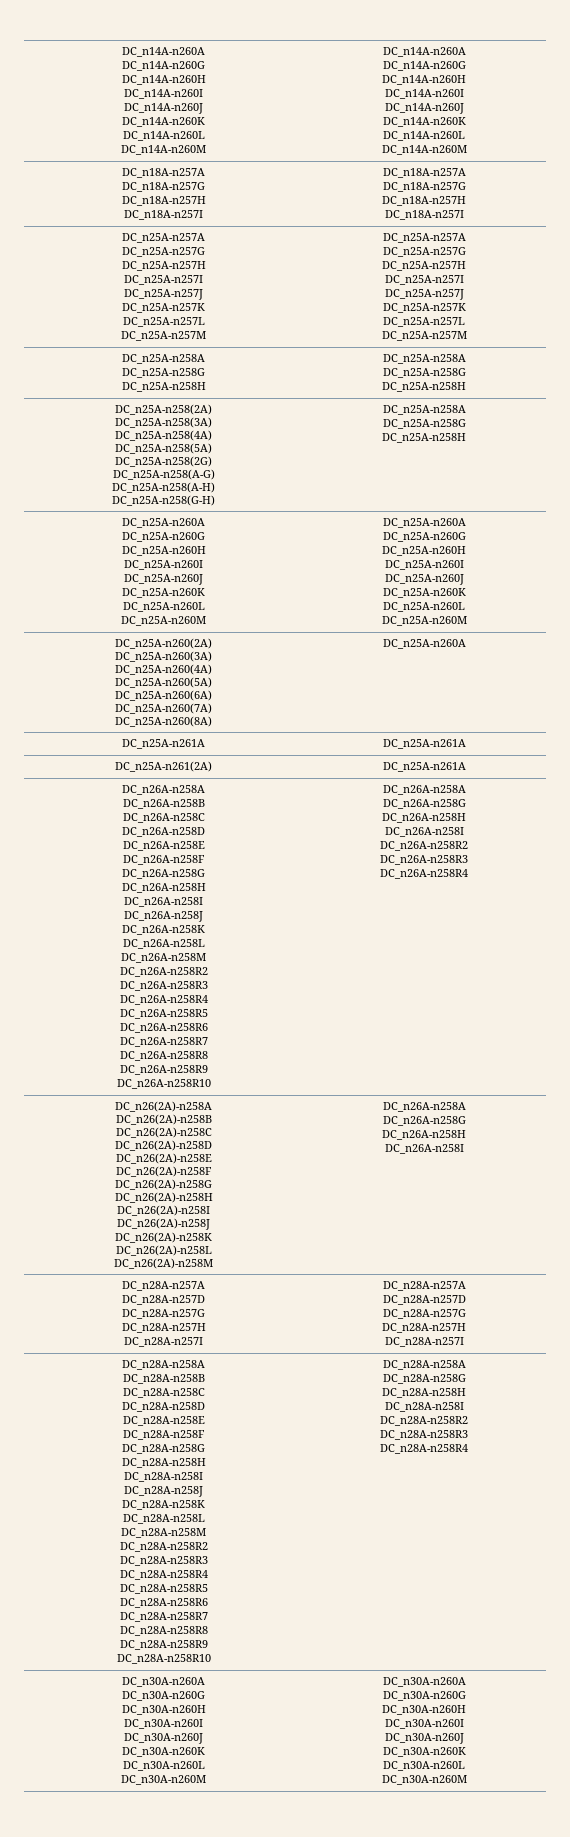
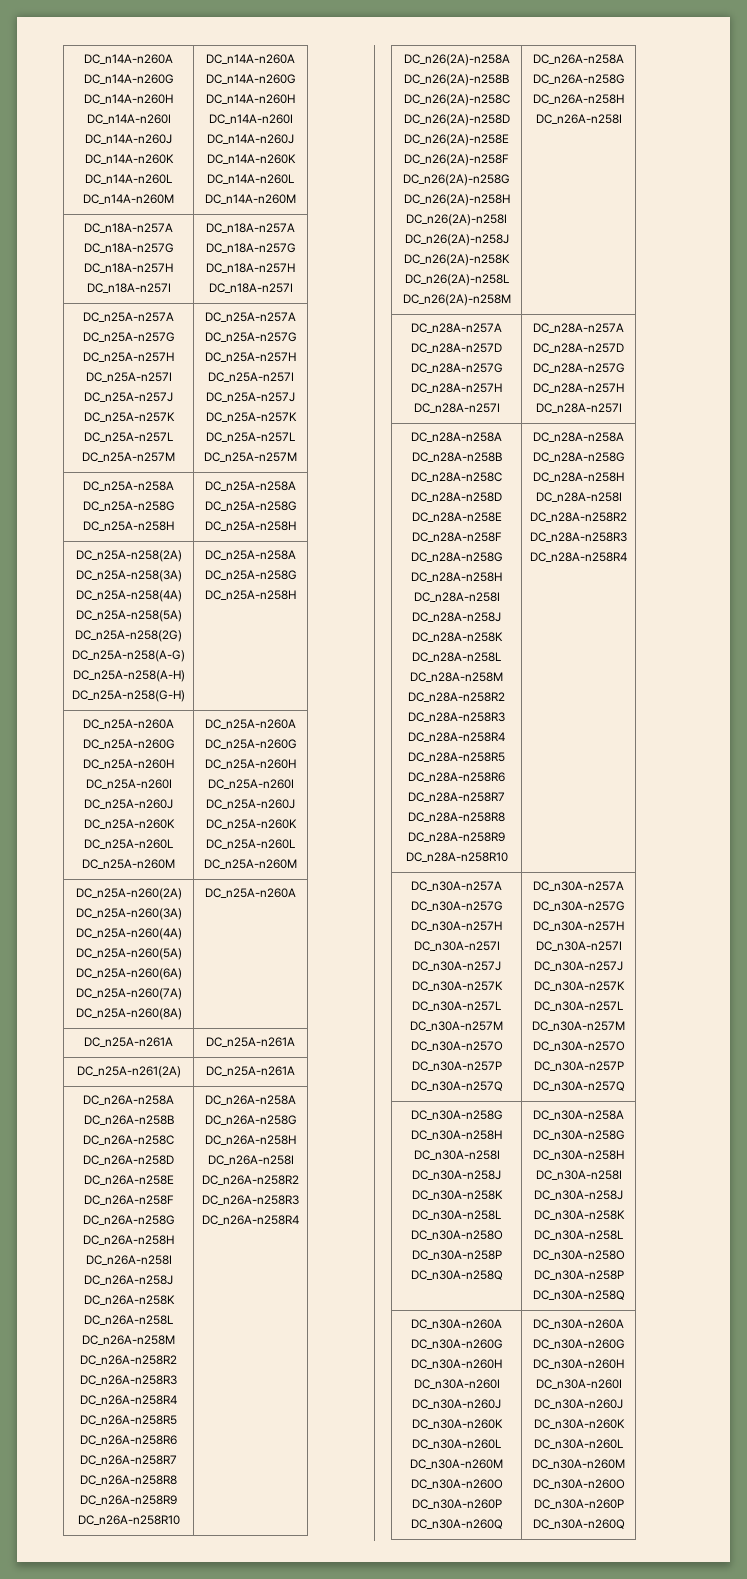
[121,1677,205,1687] [121,1691,205,1701] [121,1705,206,1715] [123,1719,203,1729] [123,1733,203,1744] [121,1747,205,1757] [122,1761,205,1771] [120,1775,206,1785] [382,1677,466,1687] [382,1691,466,1701] [382,1705,466,1715] [384,1719,464,1729] [384,1733,464,1744] [382,1747,466,1757] [383,1761,465,1771] [381,1775,467,1785] // DC_n30A-n260A // DC_n30A-n260G // DC_n30A-n260H // DC_n30A-n260I // DC_n30A-n260J // DC_n30A-n260K // DC_n30A-n260L // DC_n30A-n260M | DC_n30A-n260A // DC_n30A-n260G // DC_n30A-n260H // DC_n30A-n260I // DC_n30A-n260J // DC_n30A-n260K // DC_n30A-n260L // DC_n30A-n260M -> [411,881,502,891] [410,901,503,911] [411,921,502,931] [413,941,500,951] [412,961,501,971] [411,981,503,991] [412,1001,501,1011] [410,1021,503,1031] [410,1041,503,1051] [411,1061,502,1071] [410,1081,503,1091] [533,881,624,891] [532,901,625,911] [533,921,624,931] [535,941,622,951] [534,961,623,971] [533,981,625,991] [534,1001,623,1011] [532,1021,625,1031] [532,1041,625,1051] [533,1061,624,1071] [532,1081,625,1091] [410,1110,503,1120] [411,1130,502,1140] [413,1150,500,1160] [412,1170,501,1180] [411,1190,503,1200] [412,1210,501,1220] [410,1230,503,1240] [411,1250,502,1260] [410,1270,503,1280] [533,1110,624,1120] [532,1130,625,1140] [533,1150,624,1160] [535,1170,622,1180] [534,1190,623,1200] [533,1210,625,1220] [534,1230,623,1240] [532,1250,625,1260] [533,1270,624,1280] [532,1290,625,1300] [411,1319,502,1329] [410,1339,503,1349] [411,1359,502,1369] [413,1379,500,1389] [412,1399,501,1409] [411,1419,503,1429] [412,1439,501,1449] [410,1459,503,1469] [410,1479,503,1489] [411,1499,502,1509] [410,1519,503,1529] [533,1319,624,1329] [532,1339,625,1349] [533,1359,624,1369] [535,1379,622,1389] [534,1399,623,1409] [533,1419,625,1429] [534,1439,623,1449] [532,1459,625,1469] [532,1479,625,1489] [533,1499,624,1509] [532,1519,625,1529] // DC_n30A-n257A // DC_n30A-n257G // DC_n30A-n257H // DC_n30A-n257I // DC_n30A-n257J // DC_n30A-n257K // DC_n30A-n257L // DC_n30A-n257M // DC_n30A-n257O // DC_n30A-n257P // DC_n30A-n257Q | DC_n30A-n257A // DC_n30A-n257G // DC_n30A-n257H // DC_n30A-n257I // DC_n30A-n257J // DC_n30A-n257K // DC_n30A-n257L // DC_n30A-n257M // DC_n30A-n257O // DC_n30A-n257P // DC_n30A-n257Q // DC_n30A-n258G // DC_n30A-n258H // DC_n30A-n258I // DC_n30A-n258J // DC_n30A-n258K // DC_n30A-n258L // DC_n30A-n258O // DC_n30A-n258P // DC_n30A-n258Q | DC_n30A-n258A // DC_n30A-n258G // DC_n30A-n258H // DC_n30A-n258I // DC_n30A-n258J // DC_n30A-n258K // DC_n30A-n258L // DC_n30A-n258O // DC_n30A-n258P // DC_n30A-n258Q // DC_n30A-n260A // DC_n30A-n260G // DC_n30A-n260H // DC_n30A-n260I // DC_n30A-n260J // DC_n30A-n260K // DC_n30A-n260L // DC_n30A-n260M // DC_n30A-n260O // DC_n30A-n260P // DC_n30A-n260Q | DC_n30A-n260A // DC_n30A-n260G // DC_n30A-n260H // DC_n30A-n260I // DC_n30A-n260J // DC_n30A-n260K // DC_n30A-n260L // DC_n30A-n260M // DC_n30A-n260O // DC_n30A-n260P // DC_n30A-n260Q

